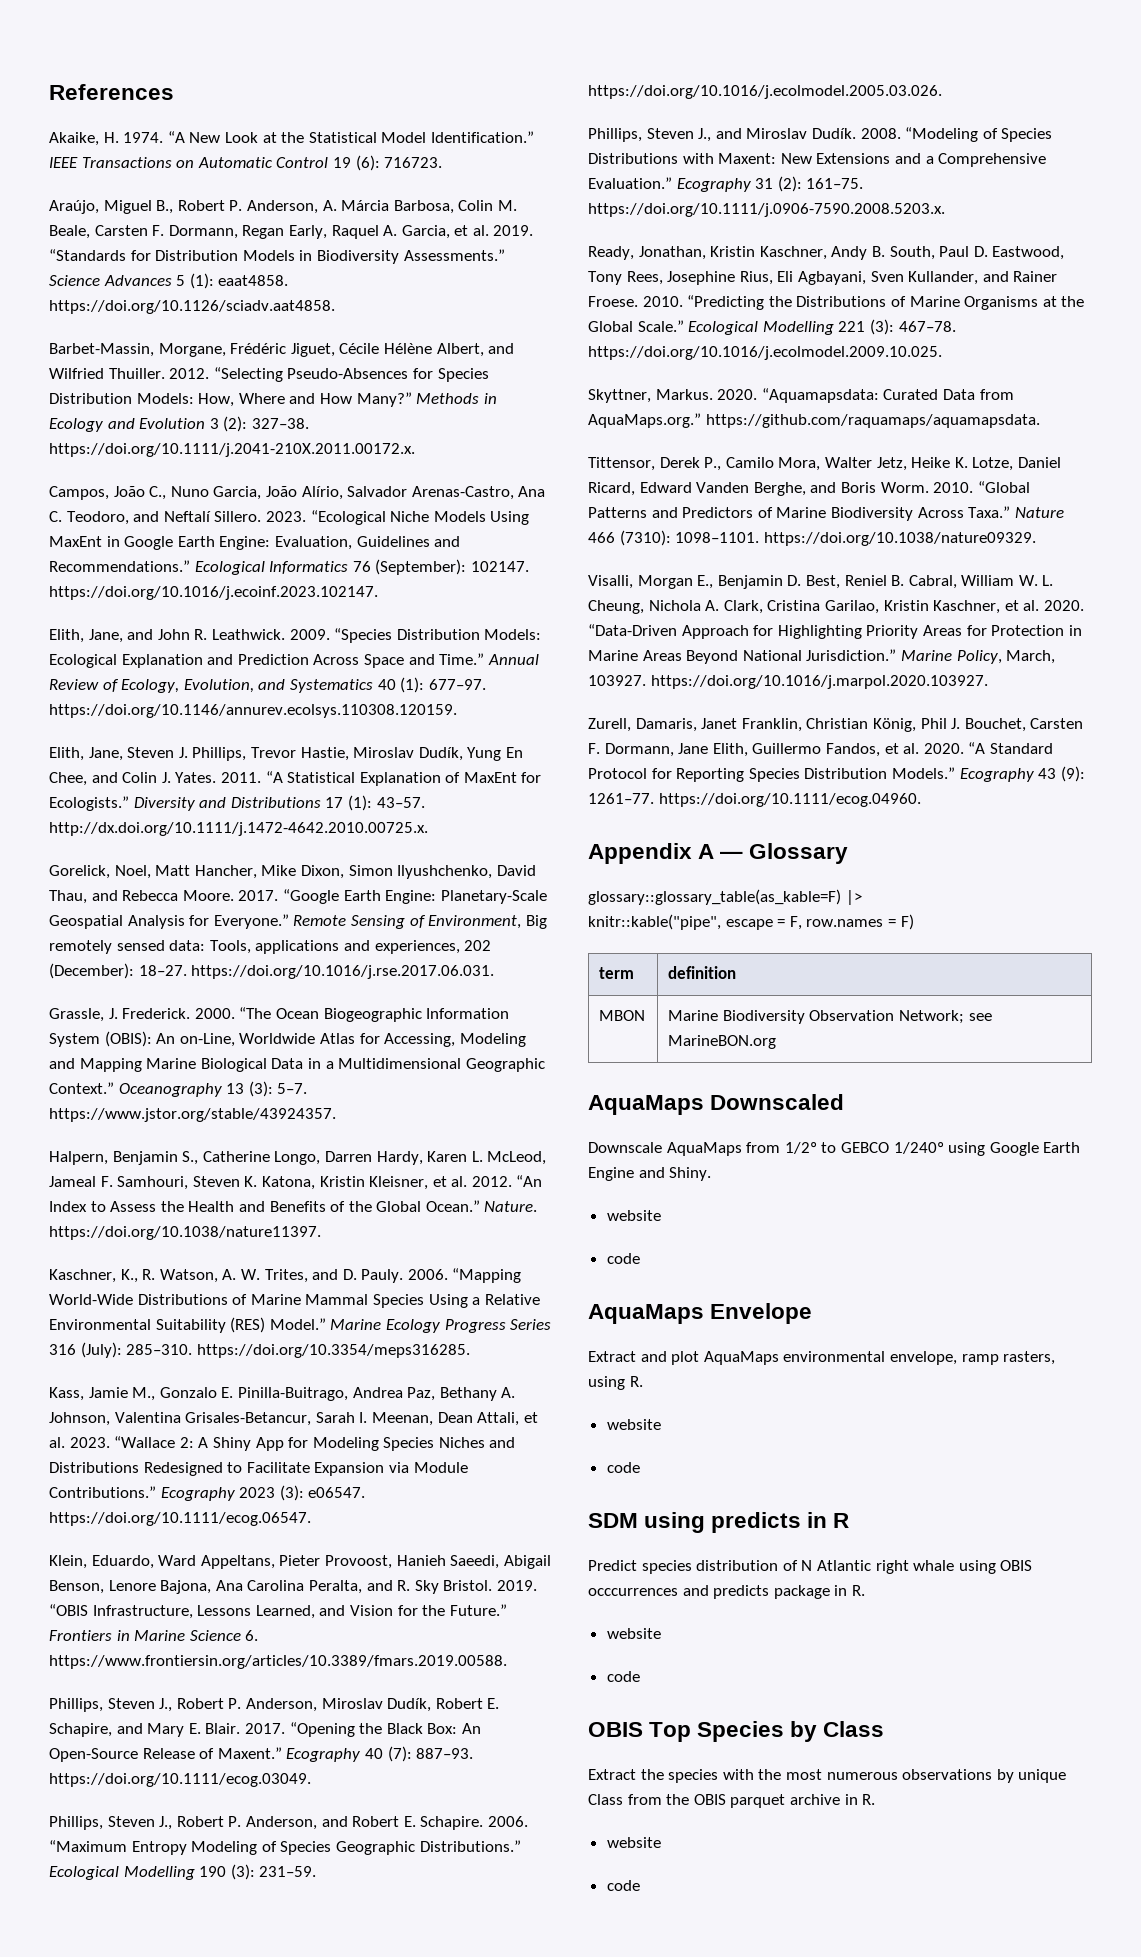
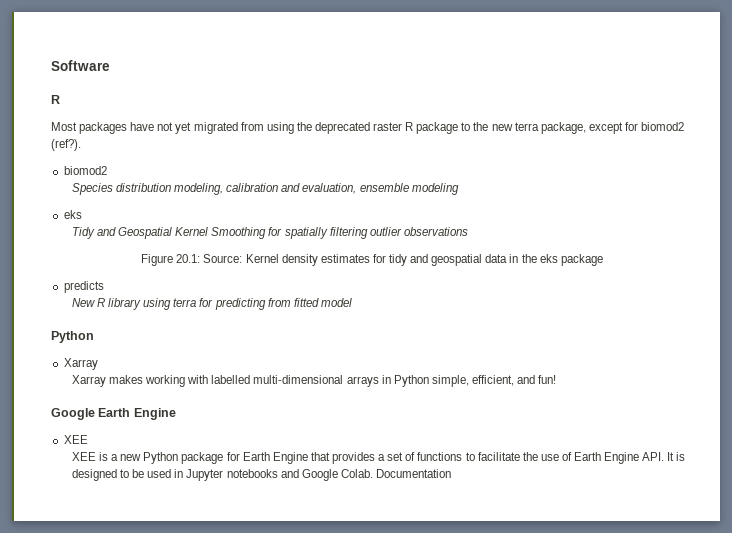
[49,84,174,100] [49,131,534,146] [49,155,443,171] [49,200,517,214] [49,225,534,239] [49,249,505,264] [49,273,289,289] [49,300,335,314] [49,343,515,357] [49,367,489,382] [49,392,497,407] [49,416,309,432] [49,443,415,457] [49,486,546,500] [49,510,530,525] [49,536,461,550] [49,559,529,575] [49,586,378,600] [49,628,542,643] [49,653,539,668] [49,677,486,693] [49,704,457,718] [49,747,523,761] [49,771,542,786] [49,795,425,811] [49,822,428,836] [49,865,536,879] [49,889,547,904] [49,914,547,929] [49,940,492,954] [49,963,495,979] [49,1007,510,1022] [49,1031,526,1047] [49,1058,545,1072] [49,1081,308,1097] [49,1108,336,1122] [49,1151,547,1165] [49,1175,543,1190] [49,1200,538,1212] [49,1226,321,1240] [49,1268,522,1283] [49,1294,540,1308] [49,1317,552,1333] [49,1342,470,1358] [49,1387,516,1401] [49,1412,538,1426] [49,1436,516,1451] [49,1462,468,1476] [49,1485,366,1501] [49,1512,311,1526] [49,1555,551,1569] [49,1580,537,1594] [49,1604,507,1619] [49,1630,259,1641] [49,1655,507,1669] [49,1698,500,1712] [49,1722,481,1737] [49,1746,474,1762] [49,1773,311,1787] [49,1816,528,1830] [49,1840,521,1855] [49,1864,317,1880] [588,85,942,99] [588,127,1053,142] [588,153,1047,167] [588,176,864,192] [588,203,945,217] [588,246,1065,260] [588,271,1058,285] [588,295,1085,310] [588,319,956,335] [588,346,942,360] [588,388,1014,403] [588,413,1040,428] [588,457,1061,471] [588,481,1030,496] [588,506,1064,521] [588,530,1036,546] [588,575,1054,589] [588,600,1084,614] [588,624,1082,639] [588,649,1056,664] [588,675,988,689] [588,718,1084,732] [588,742,1053,757] [588,766,1085,782] [588,793,921,807] [588,843,849,864] [588,889,862,905] [588,914,914,930] [599,967,635,979] [668,966,737,979] [599,1010,646,1021] [668,1010,992,1024] [668,1035,777,1049] [588,1094,845,1115] [588,1142,1081,1156] [588,1167,712,1181] [606,1210,661,1221] [606,1253,640,1264] [588,1303,813,1324] [588,1351,1056,1365] [588,1376,643,1390] [606,1419,661,1430] [606,1462,640,1473] [588,1512,850,1533] [588,1560,1033,1574] [588,1585,865,1599] [606,1628,661,1639] [606,1671,640,1682] [588,1721,885,1742] [588,1769,1067,1783] [588,1794,876,1808] [606,1837,661,1848] [606,1880,640,1891] References // Akaike, H. 1974. “A New Look at the Statistical Model Identification.” IEEE Transactions on Automatic Control 19 (6): 716723. // Araújo, Miguel B., Robert P. Anderson, A. Márcia Barbosa, Colin M. Beale, Carsten F. Dormann, Regan Early, Raquel A. Garcia, et al. 2019. “Standards for Distribution Models in Biodiversity Assessments.” Science Advances 5 (1): eaat4858. https://doi.org/10.1126/sciadv.aat4858. // Barbet-Massin, Morgane, Frédéric Jiguet, Cécile Hélène Albert, and Wilfried Thuiller. 2012. “Selecting Pseudo-Absences for Species Distribution Models: How, Where and How Many?” Methods in Ecology and Evolution 3 (2): 327–38. https://doi.org/10.1111/j.2041-210X.2011.00172.x. // Campos, João C., Nuno Garcia, João Alírio, Salvador Arenas-Castro, Ana C. Teodoro, and Neftalí Sillero. 2023. “Ecological Niche Models Using MaxEnt in Google Earth Engine: Evaluation, Guidelines and Recommendations.” Ecological Informatics 76 (September): 102147. https://doi.org/10.1016/j.ecoinf.2023.102147. // Elith, Jane, and John R. Leathwick. 2009. “Species Distribution Models: Ecological Explanation and Prediction Across Space and Time.” Annual Review of Ecology, Evolution, and Systematics 40 (1): 677–97. https://doi.org/10.1146/annurev.ecolsys.110308.120159. // Elith, Jane, Steven J. Phillips, Trevor Hastie, Miroslav Dudík, Yung En Chee, and Colin J. Yates. 2011. “A Statistical Explanation of MaxEnt for Ecologists.” Diversity and Distributions 17 (1): 43–57. http://dx.doi.org/10.1111/j.1472-4642.2010.00725.x. // Gorelick, Noel, Matt Hancher, Mike Dixon, Simon Ilyushchenko, David Thau, and Rebecca Moore. 2017. “Google Earth Engine: Planetary-Scale Geospatial Analysis for Everyone.” Remote Sensing of Environment, Big remotely sensed data: Tools, applications and experiences, 202 (December): 18–27. https://doi.org/10.1016/j.rse.2017.06.031. // Grassle, J. Frederick. 2000. “The Ocean Biogeographic Information System (OBIS): An on-Line, Worldwide Atlas for Accessing, Modeling and Mapping Marine Biological Data in a Multidimensional Geographic Context.” Oceanography 13 (3): 5–7. https://www.jstor.org/stable/43924357. // Halpern, Benjamin S., Catherine Longo, Darren Hardy, Karen L. McLeod, Jameal F. Samhouri, Steven K. Katona, Kristin Kleisner, et al. 2012. “An Index to Assess the Health and Benefits of the Global Ocean.” Nature. https://doi.org/10.1038/nature11397. // Kaschner, K., R. Watson, A. W. Trites, and D. Pauly. 2006. “Mapping World-Wide Distributions of Marine Mammal Species Using a Relative Environmental Suitability (RES) Model.” Marine Ecology Progress Series 316 (July): 285–310. https://doi.org/10.3354/meps316285. // Kass, Jamie M., Gonzalo E. Pinilla-Buitrago, Andrea Paz, Bethany A. Johnson, Valentina Grisales-Betancur, Sarah I. Meenan, Dean Attali, et al. 2023. “Wallace 2: A Shiny App for Modeling Species Niches and Distributions Redesigned to Facilitate Expansion via Module Contributions.” Ecography 2023 (3): e06547. https://doi.org/10.1111/ecog.06547. // Klein, Eduardo, Ward Appeltans, Pieter Provoost, Hanieh Saeedi, Abigail Benson, Lenore Bajona, Ana Carolina Peralta, and R. Sky Bristol. 2019. “OBIS Infrastructure, Lessons Learned, and Vision for the Future.” Frontiers in Marine Science 6. https://www.frontiersin.org/articles/10.3389/fmars.2019.00588. // Phillips, Steven J., Robert P. Anderson, Miroslav Dudík, Robert E. Schapire, and Mary E. Blair. 2017. “Opening the Black Box: An Open-Source Release of Maxent.” Ecography 40 (7): 887–93. https://doi.org/10.1111/ecog.03049. // Phillips, Steven J., Robert P. Anderson, and Robert E. Schapire. 2006. “Maximum Entropy Modeling of Species Geographic Distributions.” Ecological Modelling 190 (3): 231–59. https://doi.org/10.1016/j.ecolmodel.2005.03.026. // Phillips, Steven J., and Miroslav Dudík. 2008. “Modeling of Species Distributions with Maxent: New Extensions and a Comprehensive Evaluation.” Ecography 31 (2): 161–75. https://doi.org/10.1111/j.0906-7590.2008.5203.x. // Ready, Jonathan, Kristin Kaschner, Andy B. South, Paul D. Eastwood, Tony Rees, Josephine Rius, Eli Agbayani, Sven Kullander, and Rainer Froese. 2010. “Predicting the Distributions of Marine Organisms at the Global Scale.” Ecological Modelling 221 (3): 467–78. https://doi.org/10.1016/j.ecolmodel.2009.10.025. // Skyttner, Markus. 2020. “Aquamapsdata: Curated Data from AquaMaps.org.” https://github.com/raquamaps/aquamapsdata. // Tittensor, Derek P., Camilo Mora, Walter Jetz, Heike K. Lotze, Daniel Ricard, Edward Vanden Berghe, and Boris Worm. 2010. “Global Patterns and Predictors of Marine Biodiversity Across Taxa.” Nature 466 (7310): 1098–1101. https://doi.org/10.1038/nature09329. // Visalli, Morgan E., Benjamin D. Best, Reniel B. Cabral, William W. L. Cheung, Nichola A. Clark, Cristina Garilao, Kristin Kaschner, et al. 2020. “Data-Driven Approach for Highlighting Priority Areas for Protection in Marine Areas Beyond National Jurisdiction.” Marine Policy, March, 103927. https://doi.org/10.1016/j.marpol.2020.103927. // Zurell, Damaris, Janet Franklin, Christian König, Phil J. Bouchet, Carsten F. Dormann, Jane Elith, Guillermo Fandos, et al. 2020. “A Standard Protocol for Reporting Species Distribution Models.” Ecography 43 (9): 1261–77. https://doi.org/10.1111/ecog.04960. // Appendix A — Glossary // glossary::glossary_table(as_kable=F) |> // knitr::kable("pipe", escape = F, row.names = F) // term | definition // MBON | Marine Biodiversity Observation Network; see MarineBON.org // AquaMaps Downscaled // Downscale AquaMaps from 1/2º to GEBCO 1/240º using Google Earth Engine and Shiny. // website // code // AquaMaps Envelope // Extract and plot AquaMaps environmental envelope, ramp rasters, using R. // website // code // SDM using predicts in R // Predict species distribution of N Atlantic right whale using OBIS occcurrences and predicts package in R. // website // code // OBIS Top Species by Class // Extract the species with the most numerous observations by unique Class from the OBIS parquet archive in R. // website // code -> [51,60,110,71] [51,95,60,104] [51,122,685,134] [51,139,81,151] [63,166,107,175] [71,183,459,195] [63,210,82,219] [71,227,468,239] [141,254,603,266] [63,281,104,293] [71,298,352,310] [51,331,94,343] [63,358,98,370] [71,375,557,387] [51,408,176,420] [63,435,88,444] [71,452,686,464] [71,469,452,481] Software // R // Most packages have not yet migrated from using the deprecated raster R package to the new terra package, except for biomod2 (ref?). // biomod2 // Species distribution modeling, calibration and evaluation, ensemble modeling // eks // Tidy and Geospatial Kernel Smoothing for spatially filtering outlier observations // Figure 20.1: Source: Kernel density estimates for tidy and geospatial data in the eks package // predicts // New R library using terra for predicting from fitted model // Python // Xarray // Xarray makes working with labelled multi-dimensional arrays in Python simple, efficient, and fun! // Google Earth Engine // XEE // XEE is a new Python package for Earth Engine that provides a set of functions to facilitate the use of Earth Engine API. It is designed to be used in Jupyter notebooks and Google Colab. Documentation

